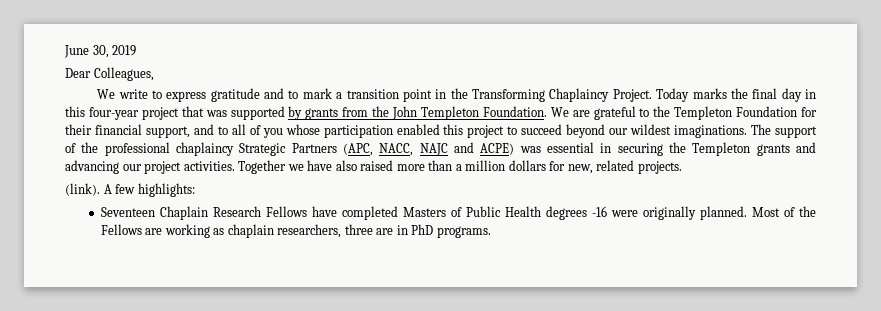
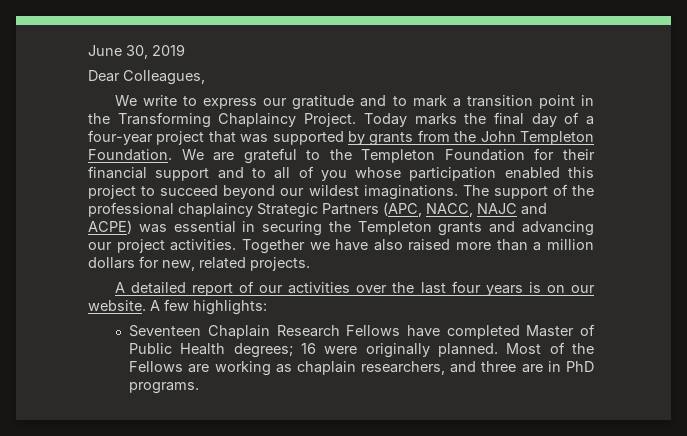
(207, 96) none -> [263,98,288,106] our
[805,89,817,99] [65,106,85,117] in this -> [564,112,594,125] of a
[145,126,190,138] support, -> [155,168,210,181] support
[65,183,100,196] (link). -> [114,281,595,296] [88,300,146,311] A detailed report of our activities over the last four years is on our website.
[402,207,446,217] Masters -> [526,325,575,337] Master
[545,206,607,220] degrees -16 -> [233,343,317,358] degrees; 16
(342, 231) none -> [450,361,477,373] and

